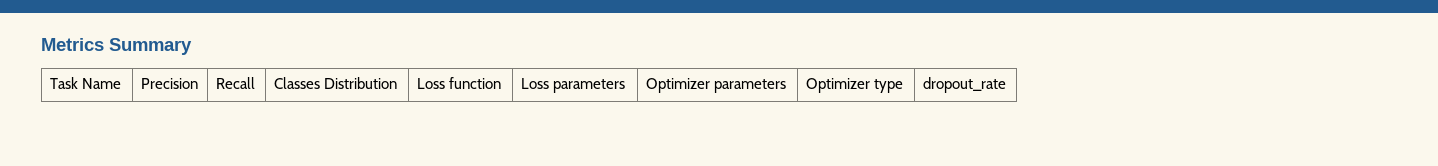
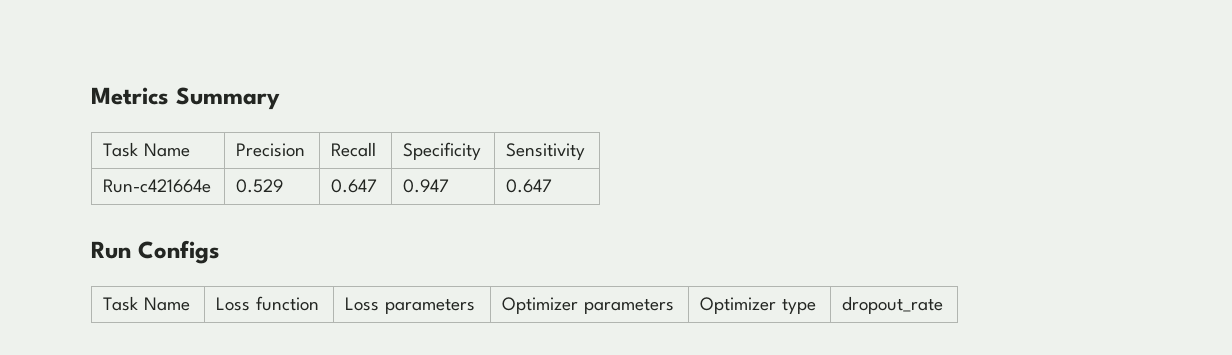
[273,77,397,89] Classes Distribution -> [403,142,482,160] [506,143,586,160] [103,179,212,193] [236,179,284,193] [331,179,378,193] [403,179,450,193] [506,179,553,193] [91,240,220,264] [103,296,190,311] Specificity | Sensitivity // Run-c421664e | 0.529 | 0.647 | 0.947 | 0.647 // Run Configs // Task Name

